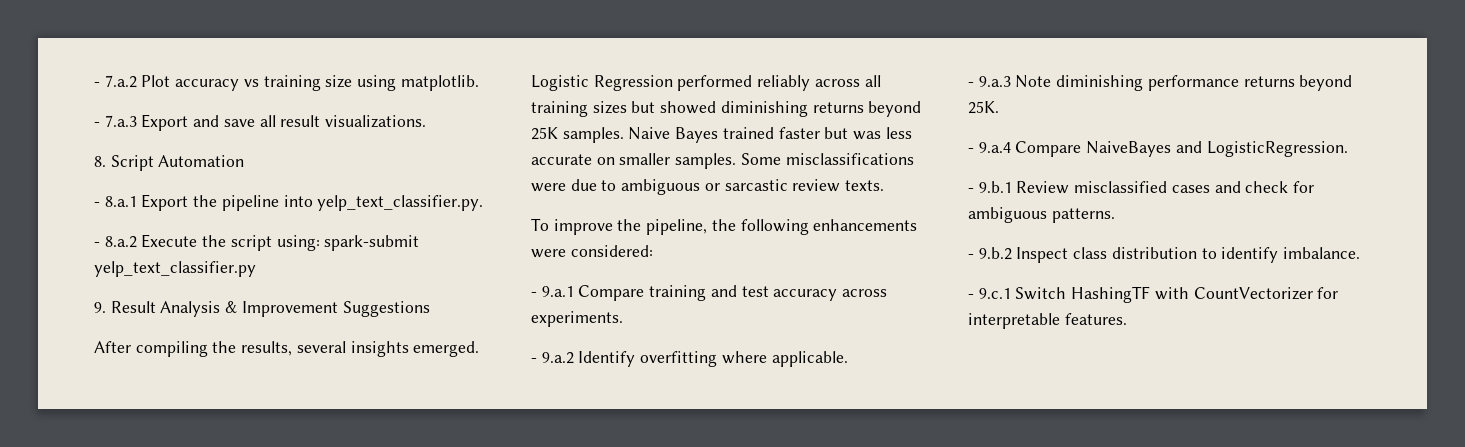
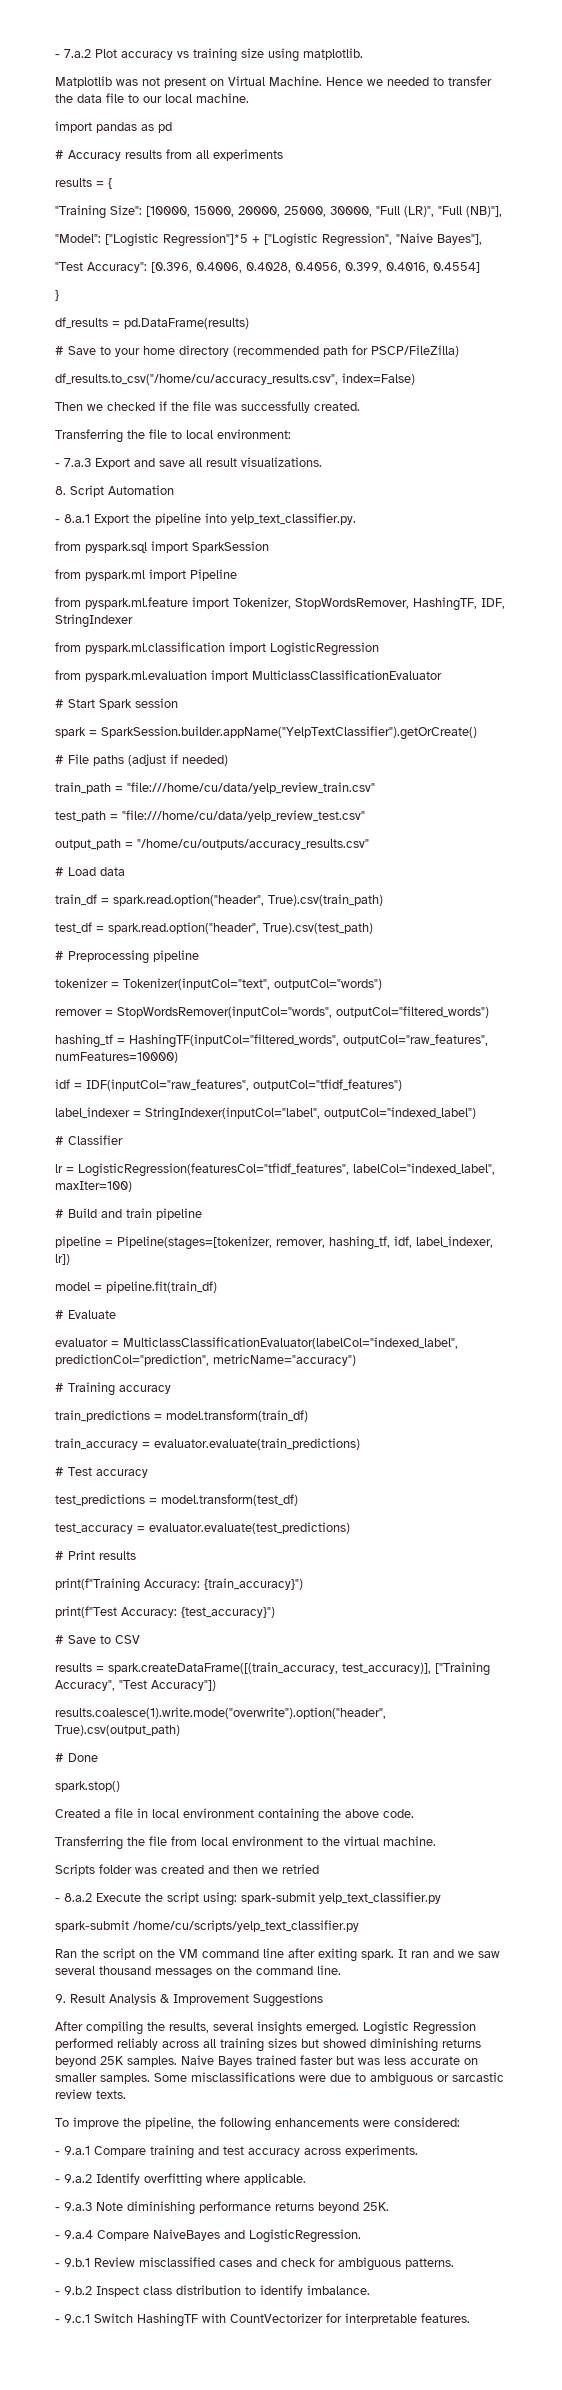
(479, 83) none -> [55,76,492,88] [55,93,249,103] [55,121,172,133] [55,149,283,161] [55,178,112,189] [55,205,502,219] [55,233,482,247] [55,262,480,273] [55,290,59,301] [55,317,249,329] [55,345,459,357] [55,373,415,385] [55,401,360,413] [55,429,291,443] // Matplotlib was not present on Virtual Machine. Hence we needed to transfer the data file to our local machine. // import pandas as pd // # Accuracy results from all experiments // results = { // "Training Size": [10000, 15000, 20000, 25000, 30000, "Full (LR)", "Full (NB)"], // "Model": ["Logistic Regression"]*5 + ["Logistic Regression", "Naive Bayes"], // "Test Accuracy": [0.396, 0.4006, 0.4028, 0.4056, 0.399, 0.4016, 0.4554] // } // df_results = pd.DataFrame(results) // # Save to your home directory (recommended path for PSCP/FileZilla) // df_results.to_csv("/home/cu/accuracy_results.csv", index=False) // Then we checked if the file was successfully created. // Transferring the file to local environment:
(484, 203) none -> [55,541,269,553] [55,569,237,581] [55,597,505,611] [55,614,133,628] [55,642,379,656] [55,670,442,682] [55,698,178,710] [55,726,477,740] [55,754,228,766] [55,782,375,794] [55,810,365,822] [55,839,369,850] [55,867,125,876] [55,894,383,906] [55,922,373,934] [55,950,199,964] [55,978,382,990] [55,1006,489,1018] [55,1034,488,1048] [55,1052,178,1063] [55,1079,402,1091] [55,1107,476,1121] [55,1135,123,1145] [55,1163,495,1177] [55,1181,132,1192] [55,1208,202,1220] [55,1236,493,1250] [55,1254,70,1265] [55,1281,217,1293] [55,1310,116,1319] [55,1337,458,1349] [55,1354,356,1366] [55,1382,171,1396] [55,1410,308,1422] [55,1438,360,1450] [55,1467,148,1478] [55,1494,298,1506] [55,1522,350,1534] [55,1550,136,1560] [55,1578,303,1592] [55,1606,275,1618] [55,1635,140,1644] [55,1662,490,1676] [55,1680,216,1691] [55,1707,386,1719] [55,1725,180,1736] [55,1753,98,1762] [55,1781,120,1792] [55,1808,414,1822] [55,1836,436,1850] [55,1864,319,1876] // from pyspark.sql import SparkSession // from pyspark.ml import Pipeline // from pyspark.ml.feature import Tokenizer, StopWordsRemover, HashingTF, IDF, StringIndexer // from pyspark.ml.classification import LogisticRegression // from pyspark.ml.evaluation import MulticlassClassificationEvaluator // # Start Spark session // spark = SparkSession.builder.appName("YelpTextClassifier").getOrCreate() // # File paths (adjust if needed) // train_path = "file:///home/cu/data/yelp_review_train.csv" // test_path = "file:///home/cu/data/yelp_review_test.csv" // output_path = "/home/cu/outputs/accuracy_results.csv" // # Load data // train_df = spark.read.option("header", True).csv(train_path) // test_df = spark.read.option("header", True).csv(test_path) // # Preprocessing pipeline // tokenizer = Tokenizer(inputCol="text", outputCol="words") // remover = StopWordsRemover(inputCol="words", outputCol="filtered_words") // hashing_tf = HashingTF(inputCol="filtered_words", outputCol="raw_features", numFeatures=10000) // idf = IDF(inputCol="raw_features", outputCol="tfidf_features") // label_indexer = StringIndexer(inputCol="label", outputCol="indexed_label") // # Classifier // lr = LogisticRegression(featuresCol="tfidf_features", labelCol="indexed_label", maxIter=100) // # Build and train pipeline // pipeline = Pipeline(stages=[tokenizer, remover, hashing_tf, idf, label_indexer, lr]) // model = pipeline.fit(train_df) // # Evaluate // evaluator = MulticlassClassificationEvaluator(labelCol="indexed_label", predictionCol="prediction", metricName="accuracy") // # Training accuracy // train_predictions = model.transform(train_df) // train_accuracy = evaluator.evaluate(train_predictions) // # Test accuracy // test_predictions = model.transform(test_df) // test_accuracy = evaluator.evaluate(test_predictions) // # Print results // print(f"Training Accuracy: {train_accuracy}") // print(f"Test Accuracy: {test_accuracy}") // # Save to CSV // results = spark.createDataFrame([(train_accuracy, test_accuracy)], ["Training Accuracy", "Test Accuracy"]) // results.coalesce(1).write.mode("overwrite").option("header", True).csv(output_path) // # Done // spark.stop() // Created a file in local environment containing the above code. // Transferring the file from local environment to the virtual machine. // Scripts folder was created and then we retried
(256, 269) none -> [55,1920,359,1932] [55,1948,500,1962] [55,1965,341,1979] // spark-submit /home/cu/scripts/yelp_text_classifier.py // Ran the script on the VM command line after exiting spark. It ran and we saw several thousand messages on the command line.

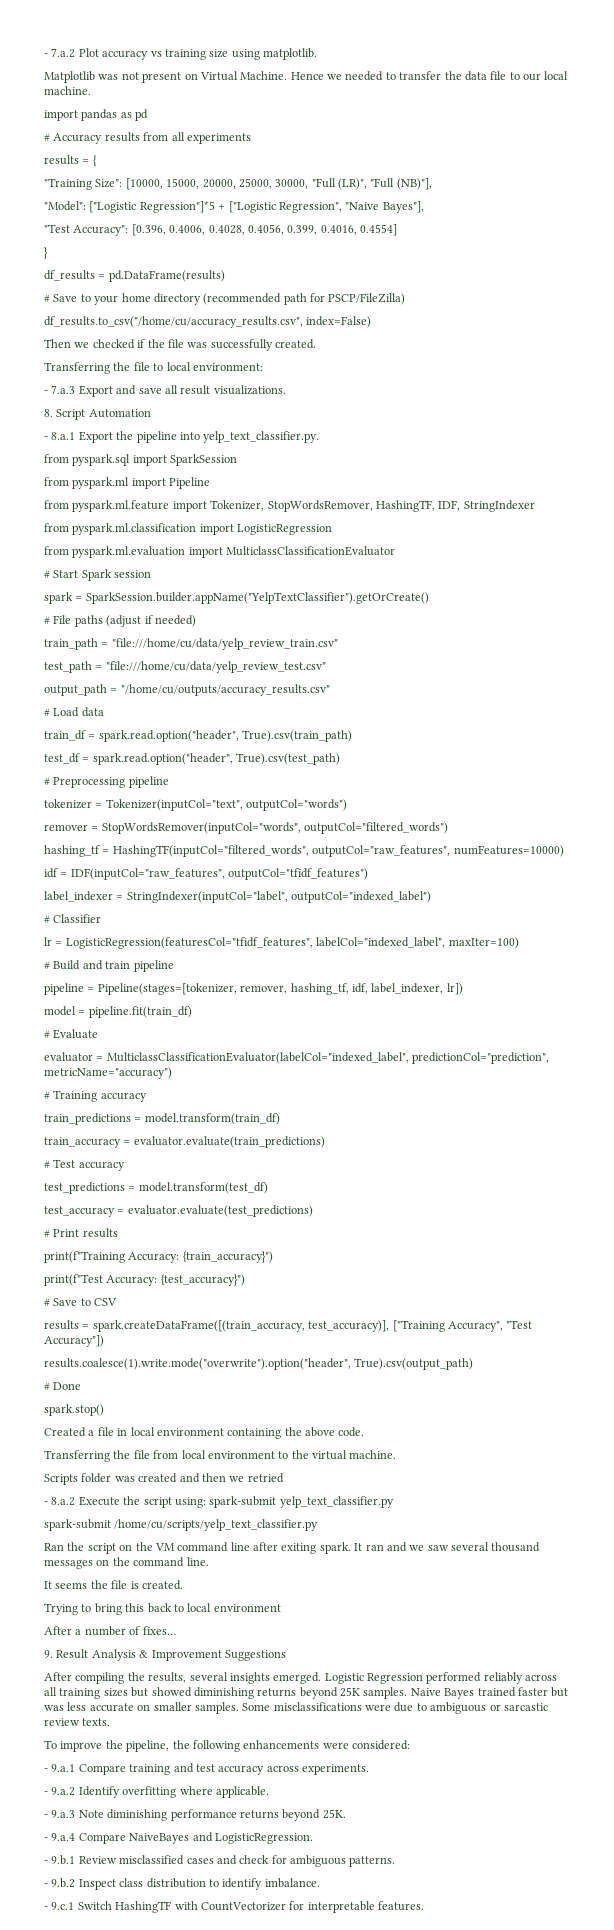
(341, 1970) none -> [44,1580,183,1590] [44,1603,281,1615] [44,1626,176,1636] // It seems the file is created. // Trying to bring this back to local environment // After a number of fixes…

